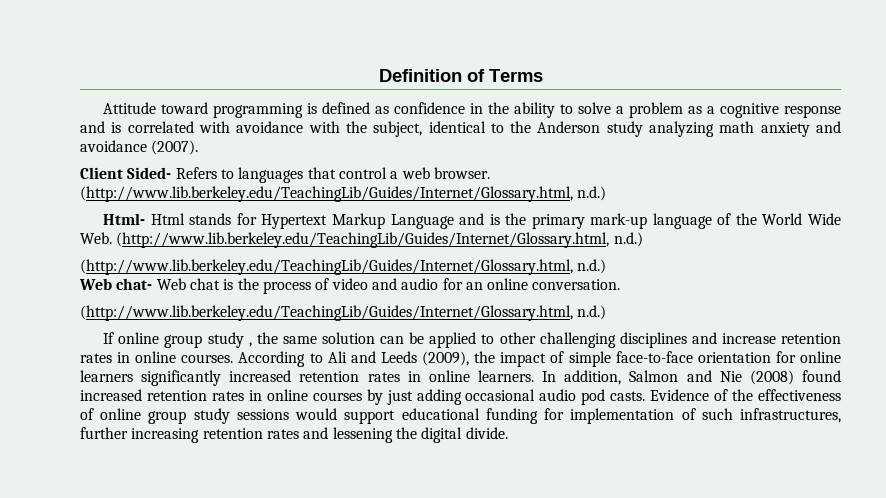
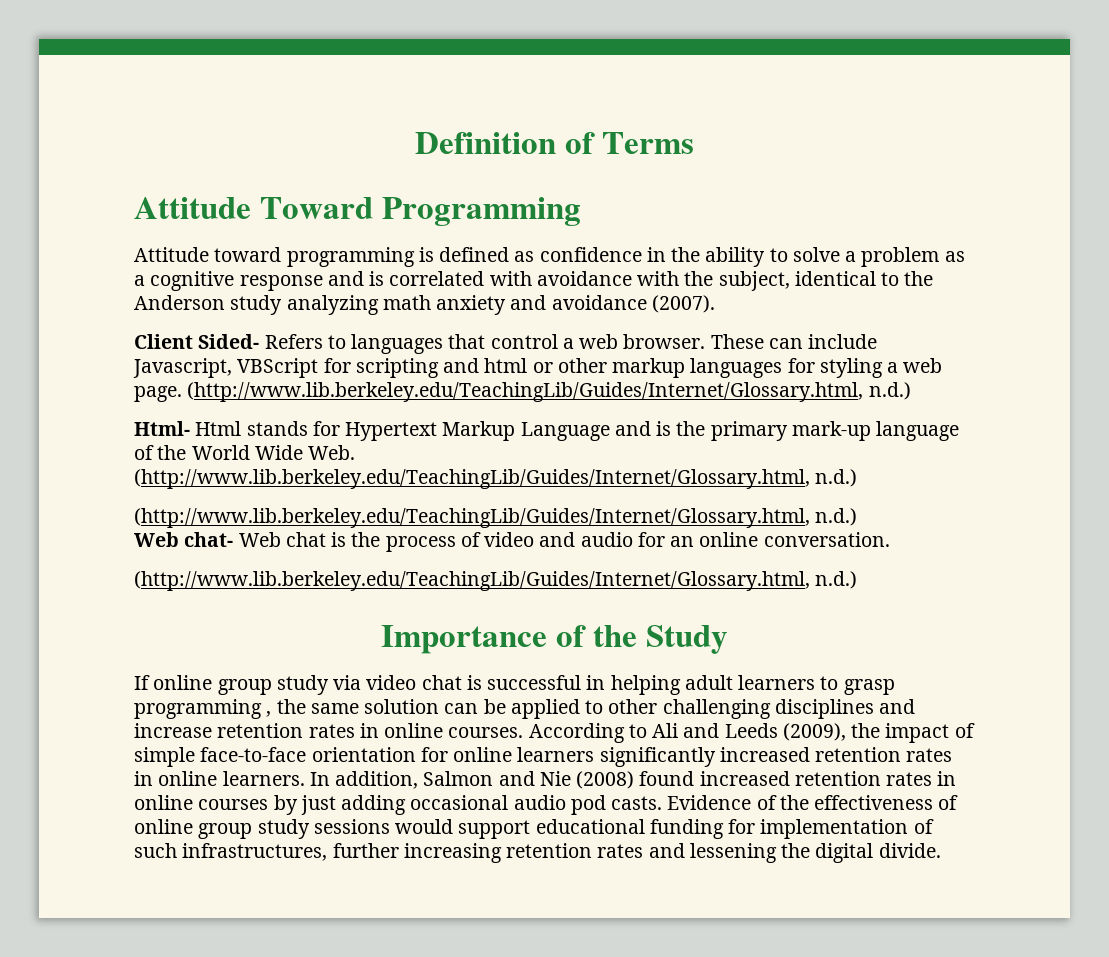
(543, 75) none -> [134,197,581,226] // Attitude Toward Programming
(490, 173) none -> [710,334,878,349] [133,358,943,378] [134,386,182,402] These can include Javascript, VBScript for scripting and html or other markup languages for styling a web page.
(607, 312) none -> [381,625,728,654] // Importance of the Study
(244, 340) none -> [333,675,895,695] [134,699,262,719] via video chat is successful in helping adult learners to grasp programming

